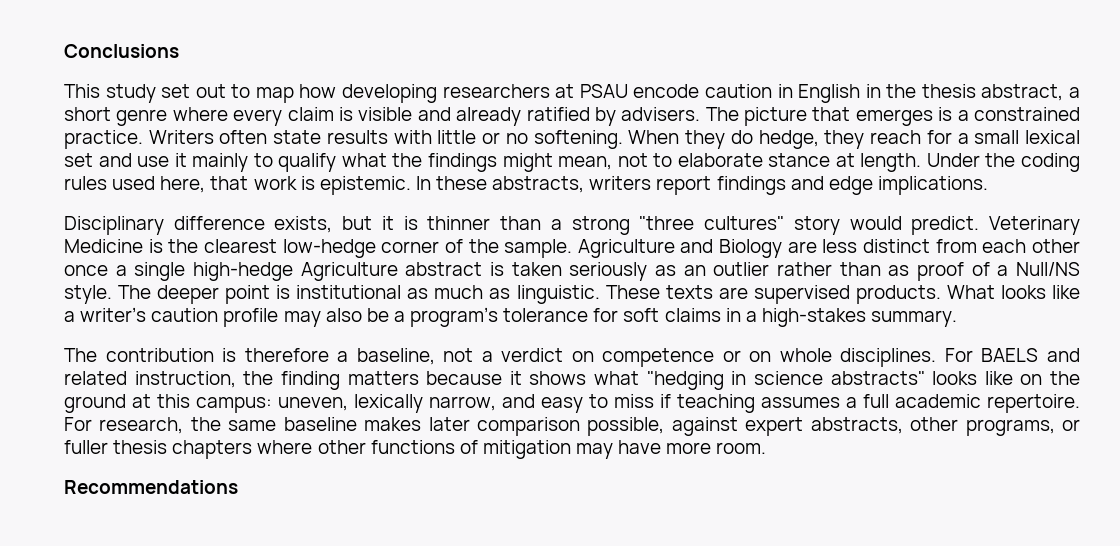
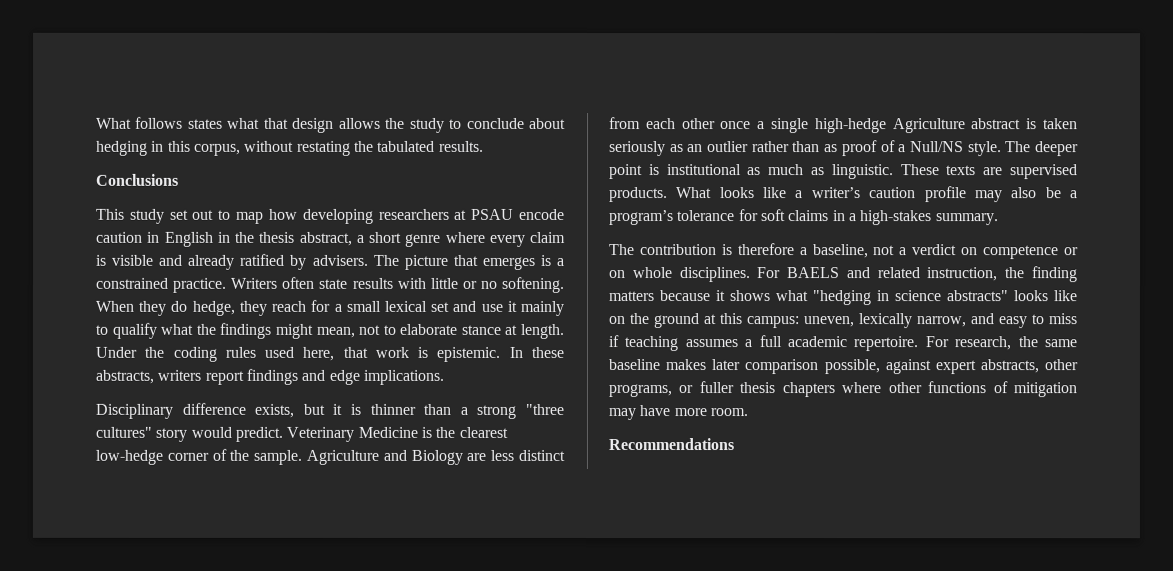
(64, 51) none -> [96,116,566,133] [96,140,484,156] What follows states what that design allows the study to conclude about hedging in this corpus, without restating the tabulated results. //

